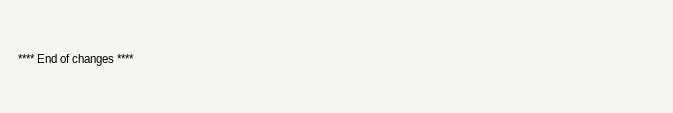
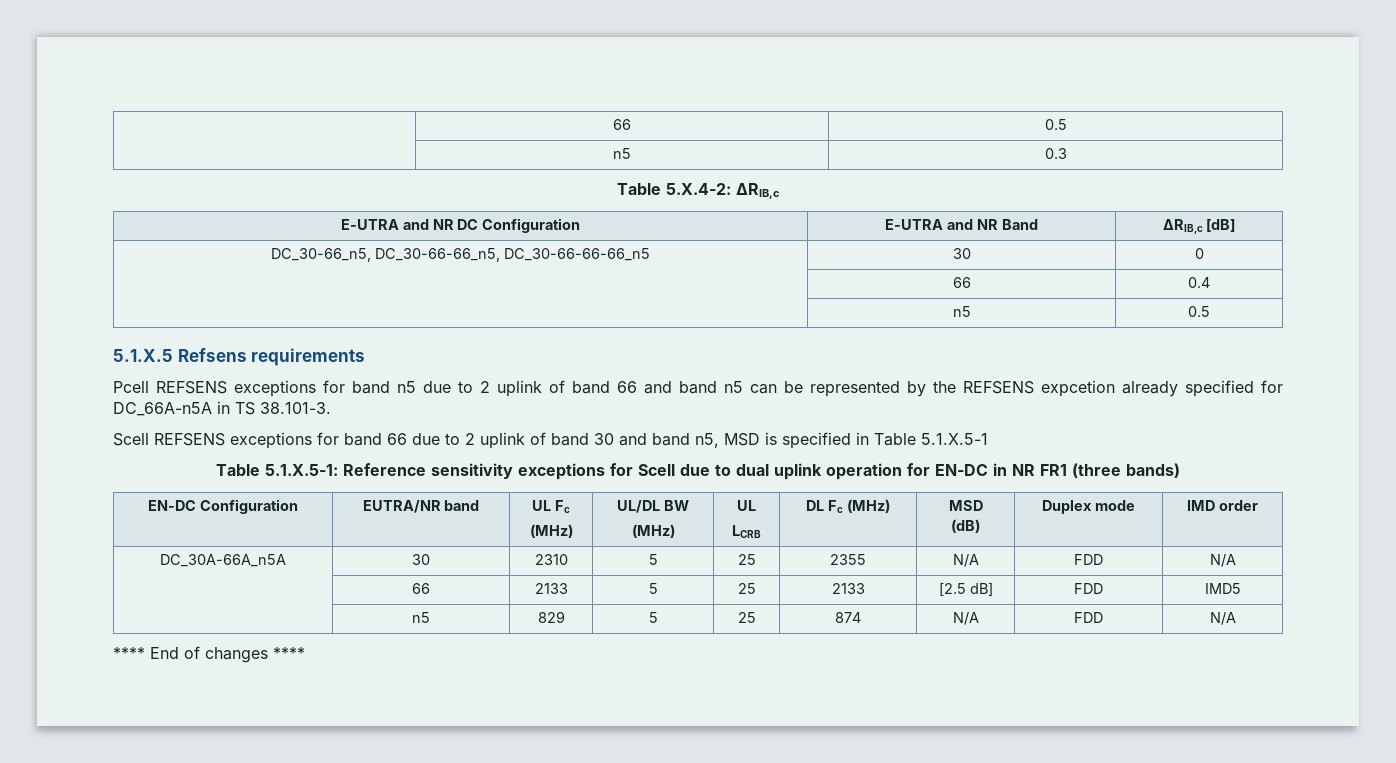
(18, 58) none -> [613,119,631,130] [1044,119,1067,130] [613,148,631,159] [1044,148,1067,159] [617,183,780,199] [340,218,581,233] [885,219,1038,230] [1162,219,1236,234] [271,248,650,262] [952,248,971,259] [1194,248,1204,259] [952,277,971,288] [1188,277,1210,288] [952,306,971,317] [1188,306,1210,317] [113,348,366,366] [113,380,1283,397] [113,401,331,416] [113,432,988,449] [216,463,1180,480] [148,499,298,514] [362,500,480,513] [532,500,570,513] [529,524,573,538] [617,500,689,513] [631,524,675,538] [737,500,756,511] [732,525,761,538] [806,499,890,513] [948,500,983,511] [951,519,980,533] [1042,500,1135,514] [1187,500,1258,511] [160,554,286,567] [412,554,430,565] [534,554,568,565] [648,554,658,565] [737,554,756,565] [830,554,866,565] [952,554,979,567] [1074,554,1103,565] [1209,554,1236,567] [412,583,430,594] [534,583,568,594] [648,583,658,594] [737,583,756,594] [831,583,865,594] [938,582,993,596] [1074,583,1103,594] [1204,583,1241,594] [412,612,430,623] [537,611,565,623] [648,612,658,623] [737,612,756,623] [835,612,861,623] [952,612,979,625] [1074,612,1103,623] [1209,612,1236,625] | 66 | 0.5 // | n5 | 0.3 // Table 5.X.4-2: ΔRIB,c // E-UTRA and NR DC Configuration | E-UTRA and NR Band | ΔRIB,c [dB] // DC_30-66_n5, DC_30-66-66_n5, DC_30-66-66-66_n5 | 30 | 0 // | 66 | 0.4 // | n5 | 0.5 // 5.1.X.5 Refsens requirements // Pcell REFSENS exceptions for band n5 due to 2 uplink of band 66 and band n5 can be represented by the REFSENS expcetion already specified for DC_66A-n5A in TS 38.101-3. // Scell REFSENS exceptions for band 66 due to 2 uplink of band 30 and band n5, MSD is specified in Table 5.1.X.5-1 // Table 5.1.X.5-1: Reference sensitivity exceptions for Scell due to dual uplink operation for EN-DC in NR FR1 (three bands) // EN-DC Configuration | EUTRA/NR band | UL Fc // (MHz) | UL/DL BW // (MHz) | UL // LCRB | DL Fc (MHz) | MSD // (dB) | Duplex mode | IMD order // DC_30A-66A_n5A | 30 | 2310 | 5 | 25 | 2355 | N/A | FDD | N/A // | 66 | 2133 | 5 | 25 | 2133 | [2.5 dB] | FDD | IMD5 // | n5 | 829 | 5 | 25 | 874 | N/A | FDD | N/A //

